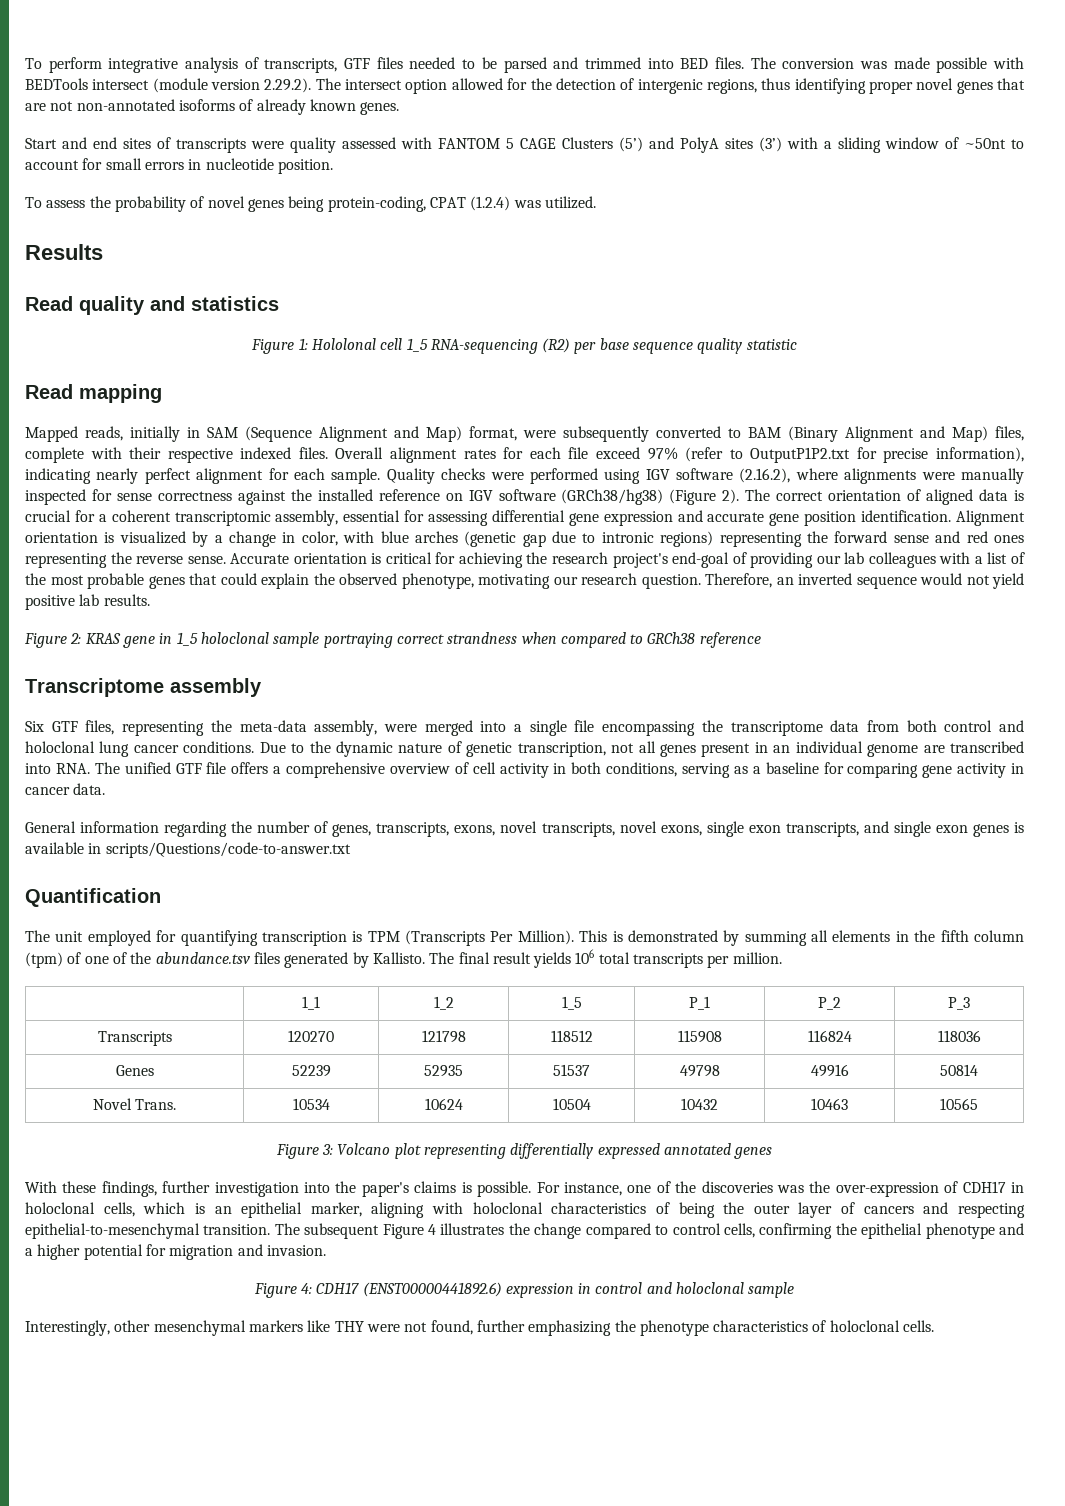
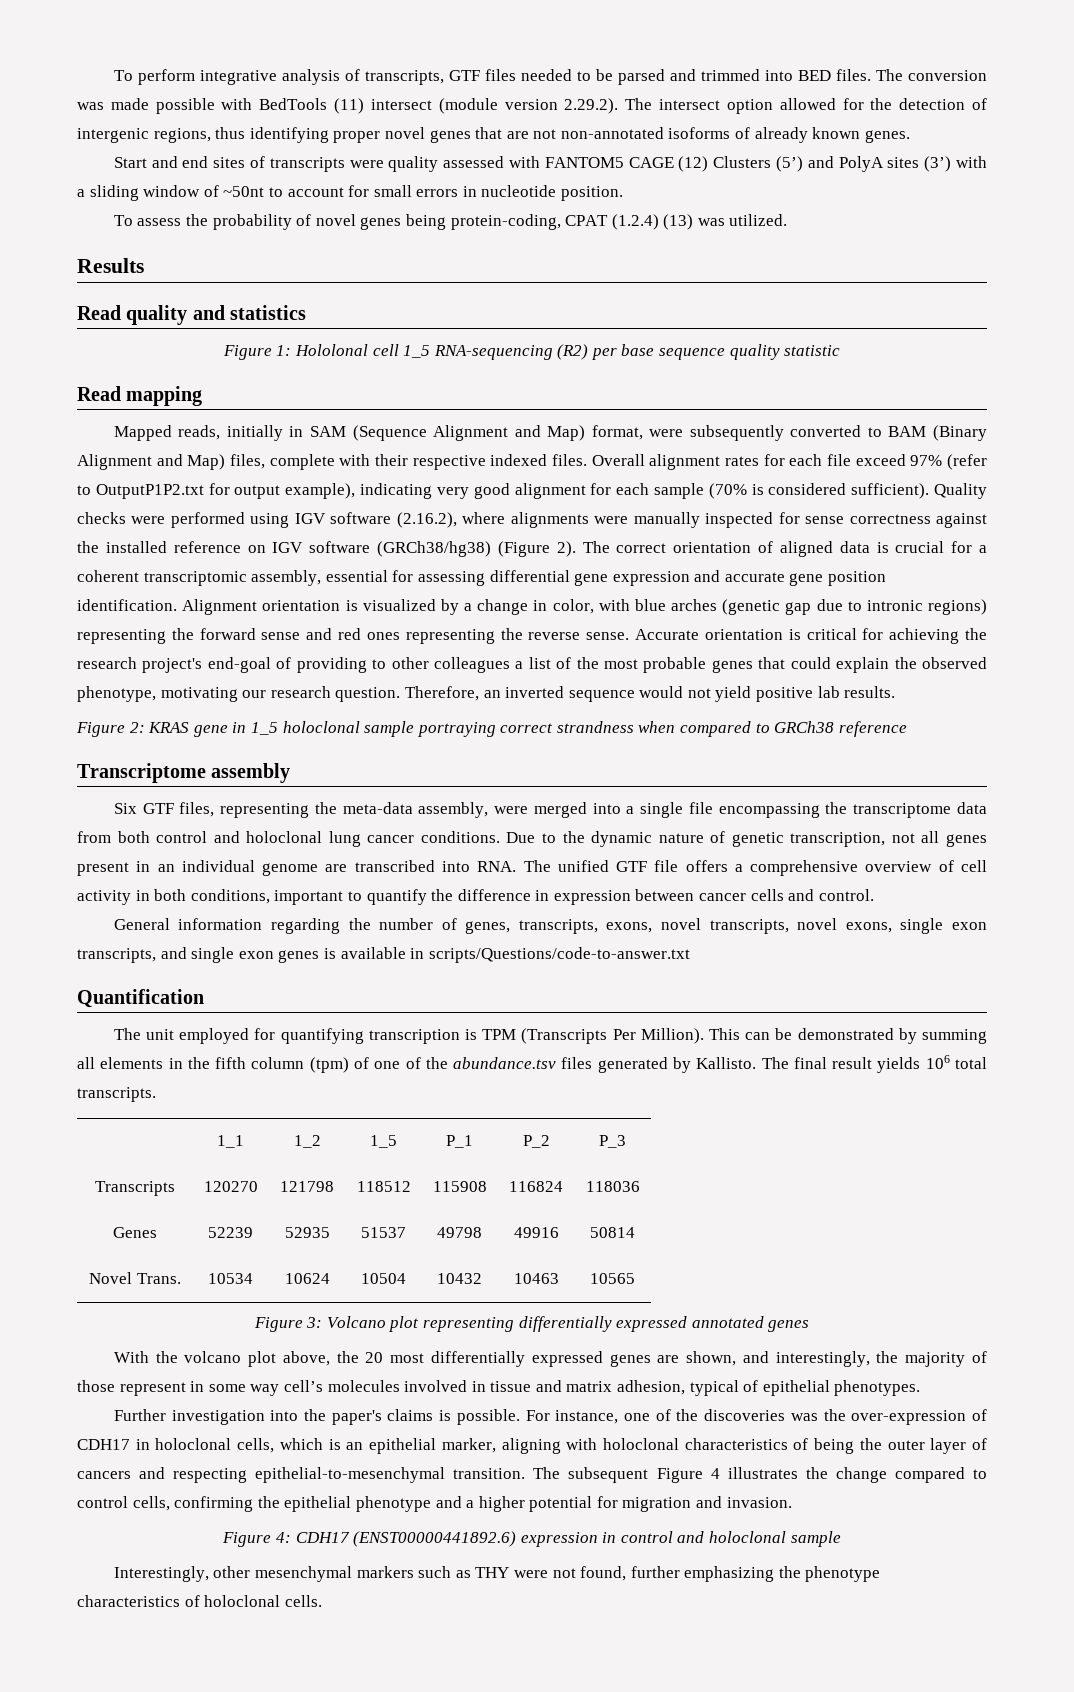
[25,78,88,90] BEDTools -> [259,98,365,114] BedTools (11)
[438,138,556,149] FANTOM 5 CAGE -> [544,156,709,172] FANTOM5 CAGE (12)
(511, 203) none -> [663,214,694,230] (13)
[883,447,1024,463] [25,468,381,484] precise information), indicating nearly perfect alignment for each sample. -> [234,483,930,499] output example), indicating very good alignment for each sample (70% is considered sufficient).
[816,552,971,568] our lab colleagues with -> [372,657,510,673] to other colleagues
[682,762,1024,778] [25,783,106,795] serving as a baseline for comparing gene activity in cancer data. -> [274,889,874,905] important to quantify the difference in expression between cancer cells and control.
[612,931,623,942] is -> [745,1028,793,1040] can be
[633,952,782,968] transcripts per million. -> [77,1087,156,1102] transcripts.
[62,1181,211,1197] these findings, further -> [155,1351,987,1367] [77,1380,921,1396] [113,1409,166,1421] the volcano plot above, the 20 most differentially expressed genes are shown, and interestingly, the majority of those represent in some way cell’s molecules involved in tissue and matrix adhesion, typical of epithelial phenotypes. // Further
[307,1320,331,1332] like -> [418,1566,471,1578] such as

